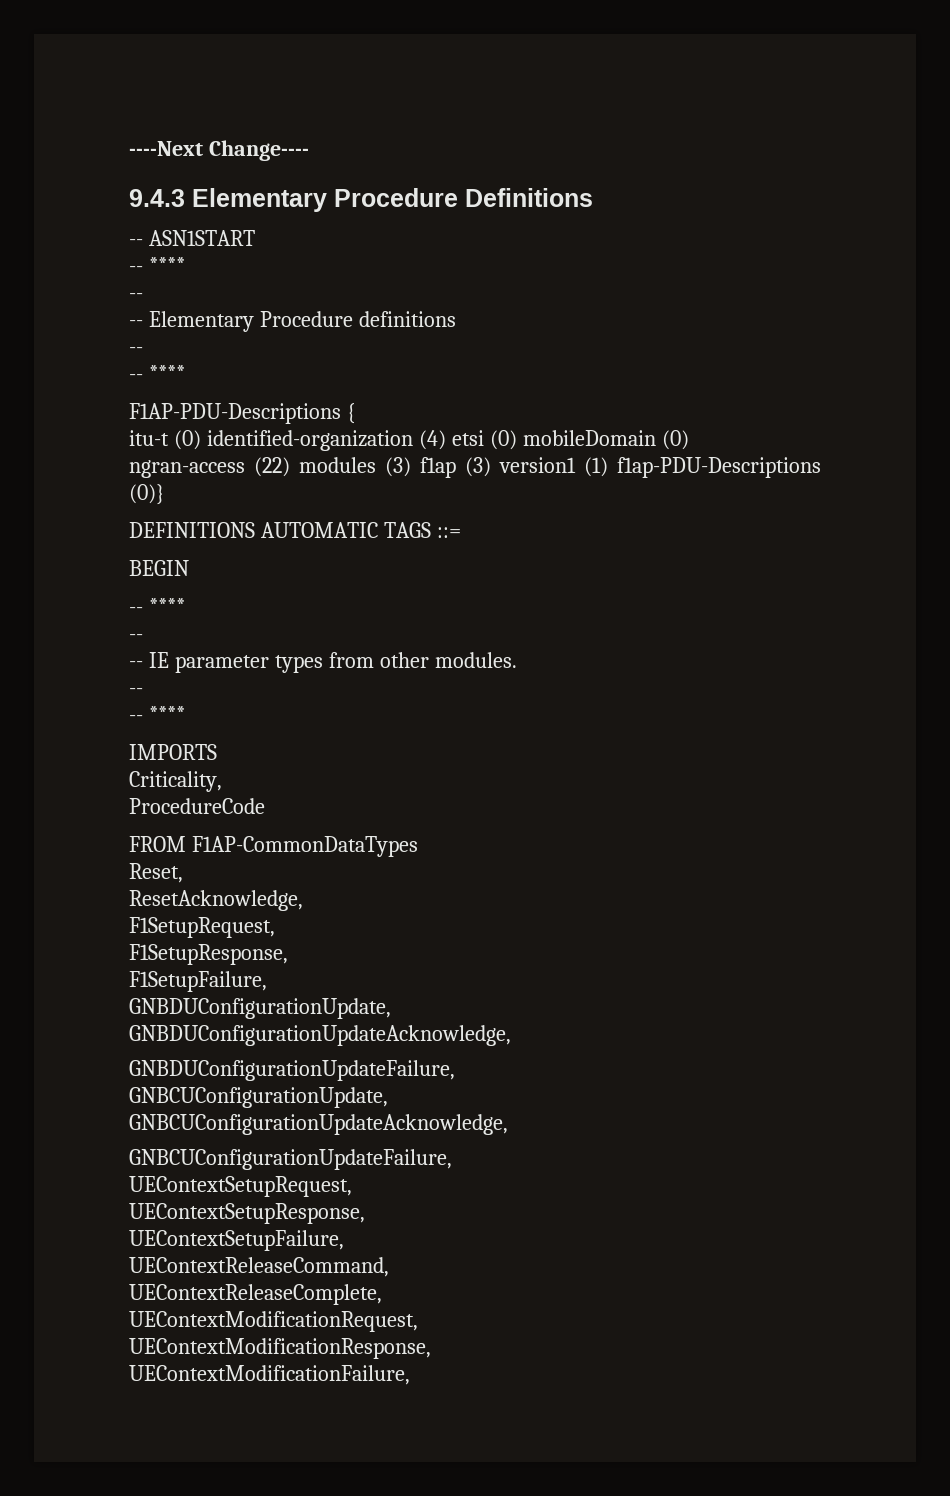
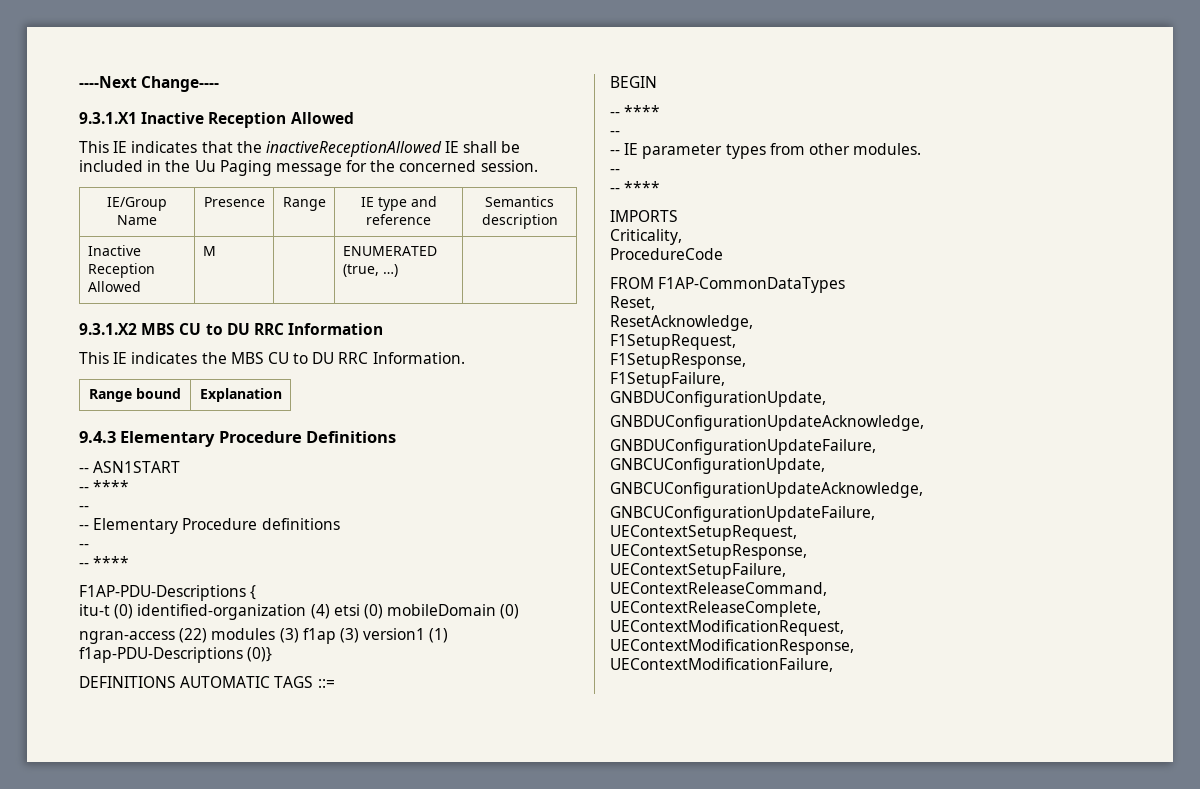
(309, 150) none -> [79,112,354,128] [79,141,521,157] [79,160,538,176] [107,197,167,211] [117,215,157,225] [203,197,265,207] [282,197,326,211] [360,196,437,211] [366,214,431,225] [485,196,554,207] [481,214,558,229] [87,245,141,256] [87,263,155,278] [87,281,141,292] [202,246,216,256] [342,246,437,256] [342,264,398,277] [79,323,384,335] [79,352,465,364] [89,388,181,402] [199,388,282,402] // 9.3.1.X1 Inactive Reception Allowed // This IE indicates that the inactiveReceptionAllowed IE shall be included in the Uu Paging message for the concerned session. // IE/Group Name | Presence | Range | IE type and reference | Semantics description // Inactive Reception Allowed | M | | ENUMERATED (true, …) | // 9.3.1.X2 MBS CU to DU RRC Information // This IE indicates the MBS CU to DU RRC Information. // Range bound | Explanation

